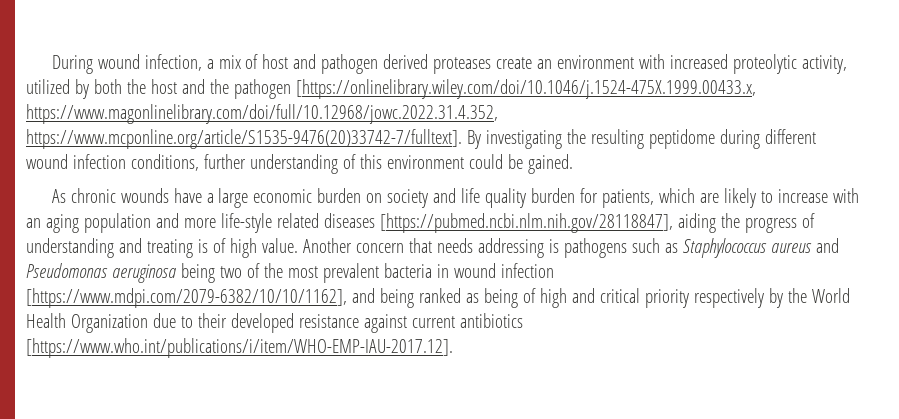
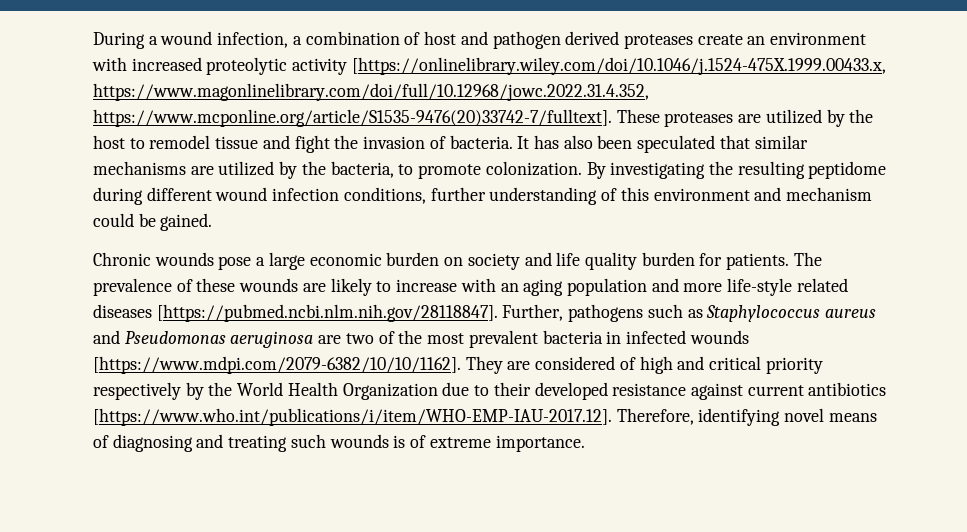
(93, 64) none -> [148,36,158,45] a
[218,55,241,69] mix -> [305,31,400,45] combination
[802,55,848,74] [26,79,756,99] [26,104,498,124] [26,129,462,149] activity, utilized by both the host and the pathogen [https://onlinelibrary.wiley.com/doi/10.1046/j.1524-475X.1999.00433.x, https://www.magonlinelibrary.com/doi/full/10.12968/jowc.2022.31.4.352, https://www.mcponline.org/article/S1535-9476(20)33742-7/fulltext]. -> [292,57,886,75] [93,83,649,101] [93,109,874,127] [93,135,808,153] [93,161,582,179] activity [https://onlinelibrary.wiley.com/doi/10.1046/j.1524-475X.1999.00433.x, https://www.magonlinelibrary.com/doi/full/10.12968/jowc.2022.31.4.352, https://www.mcponline.org/article/S1535-9476(20)33742-7/fulltext]. These proteases are utilized by the host to remodel tissue and fight the invasion of bacteria. It has also been speculated that similar mechanisms are utilized by the bacteria, to promote colonization.
(464, 162) none -> [754,187,872,201] and mechanism
[51,188,202,203] As chronic wounds have -> [93,252,252,270] Chronic wounds pose
[602,188,696,208] patients, which -> [726,252,822,270] [93,278,299,296] patients. The prevalence of these wounds
[379,213,815,233] [26,238,559,258] [https://pubmed.ncbi.nlm.nih.gov/28118847], aiding the progress of understanding and treating is of high value. Another concern that needs addressing is -> [156,304,564,322] [https://pubmed.ncbi.nlm.nih.gov/28118847]. Further,
[180,263,215,283] being -> [318,335,342,344] are
[453,263,554,278] [26,288,518,308] wound infection [https://www.mdpi.com/2079-6382/10/10/1162], and being ranked as being -> [625,330,749,344] [93,356,616,374] infected wounds [https://www.mdpi.com/2079-6382/10/10/1162]. They are considered
(453, 348) none -> [616,408,877,426] [93,434,585,452] Therefore, identifying novel means of diagnosing and treating such wounds is of extreme importance.

